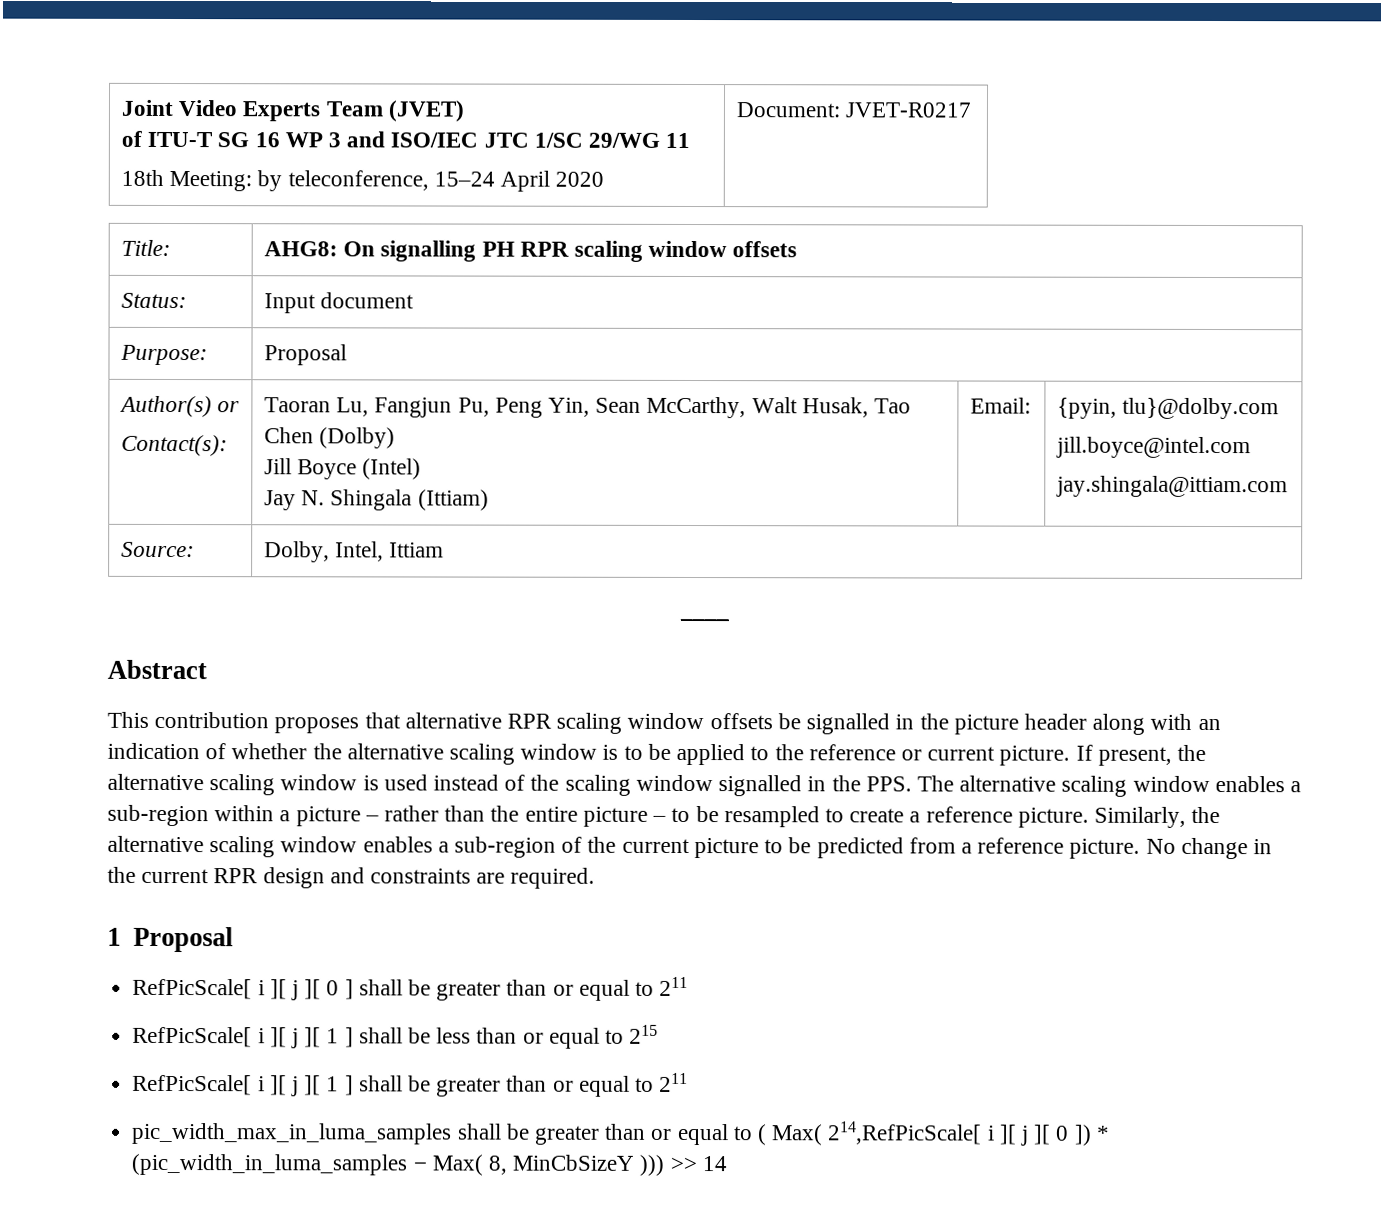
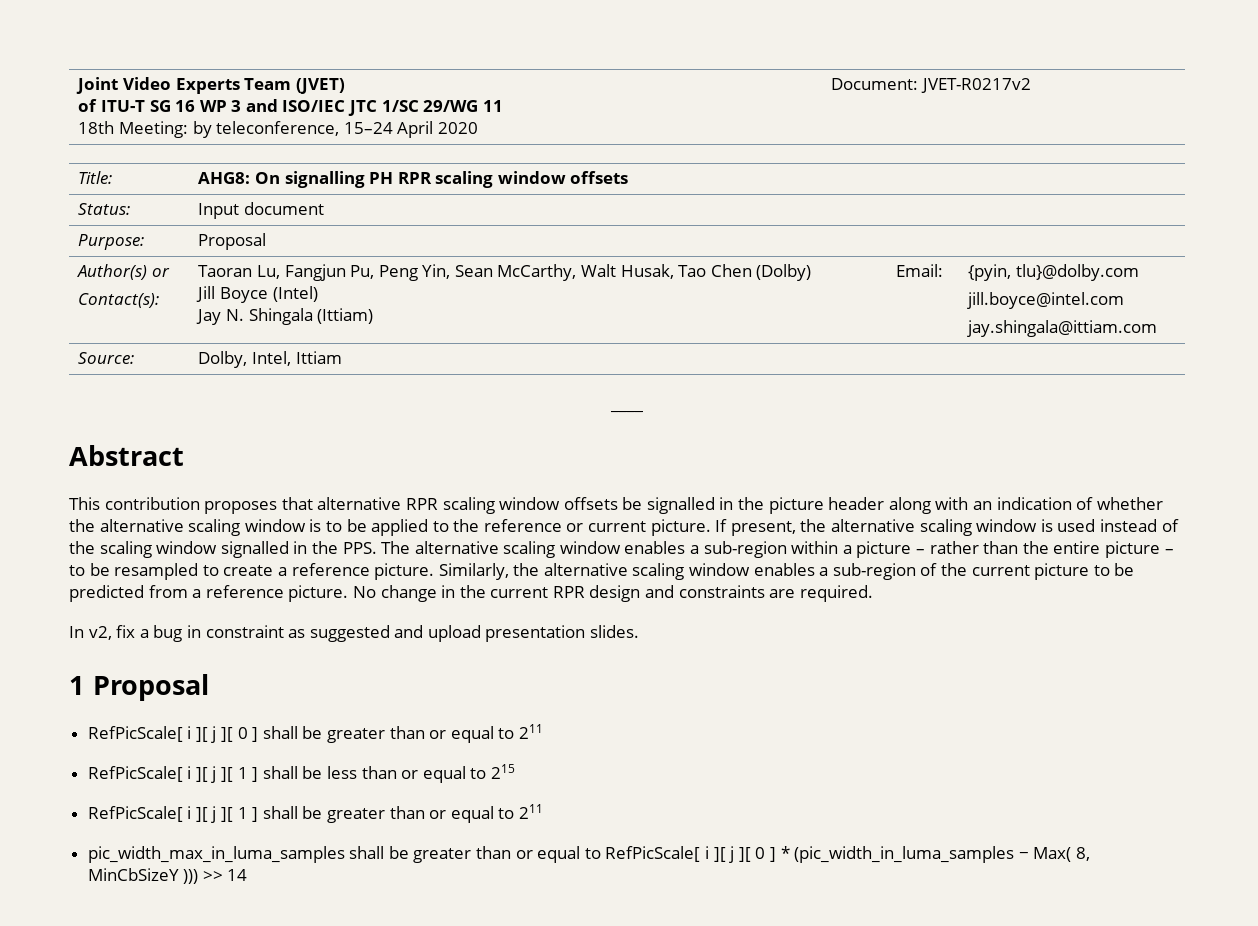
[845,102,972,118] JVET-R0217 -> [920,78,1031,93] JVET-R0217v2
(596, 878) none -> [69,625,640,642] // In v2, fix a bug in constraint as suggested and upload presentation slides.
[756,1121,1092,1146] ( Max( 214,RefPicScale[ i ][ j ][ 0 ]) -> [605,846,776,863] RefPicScale[ i ][ j ][ 0 ]

